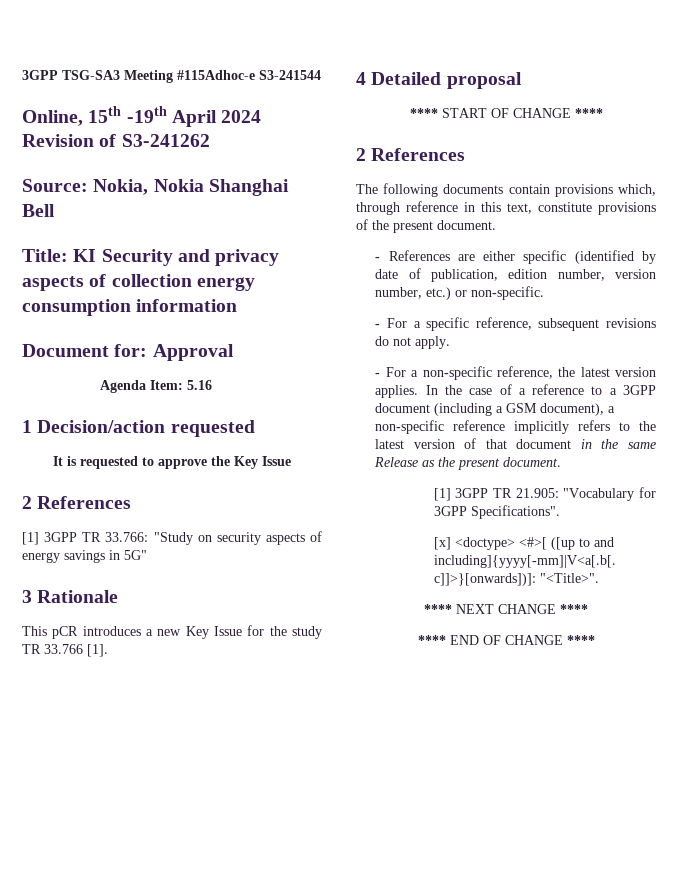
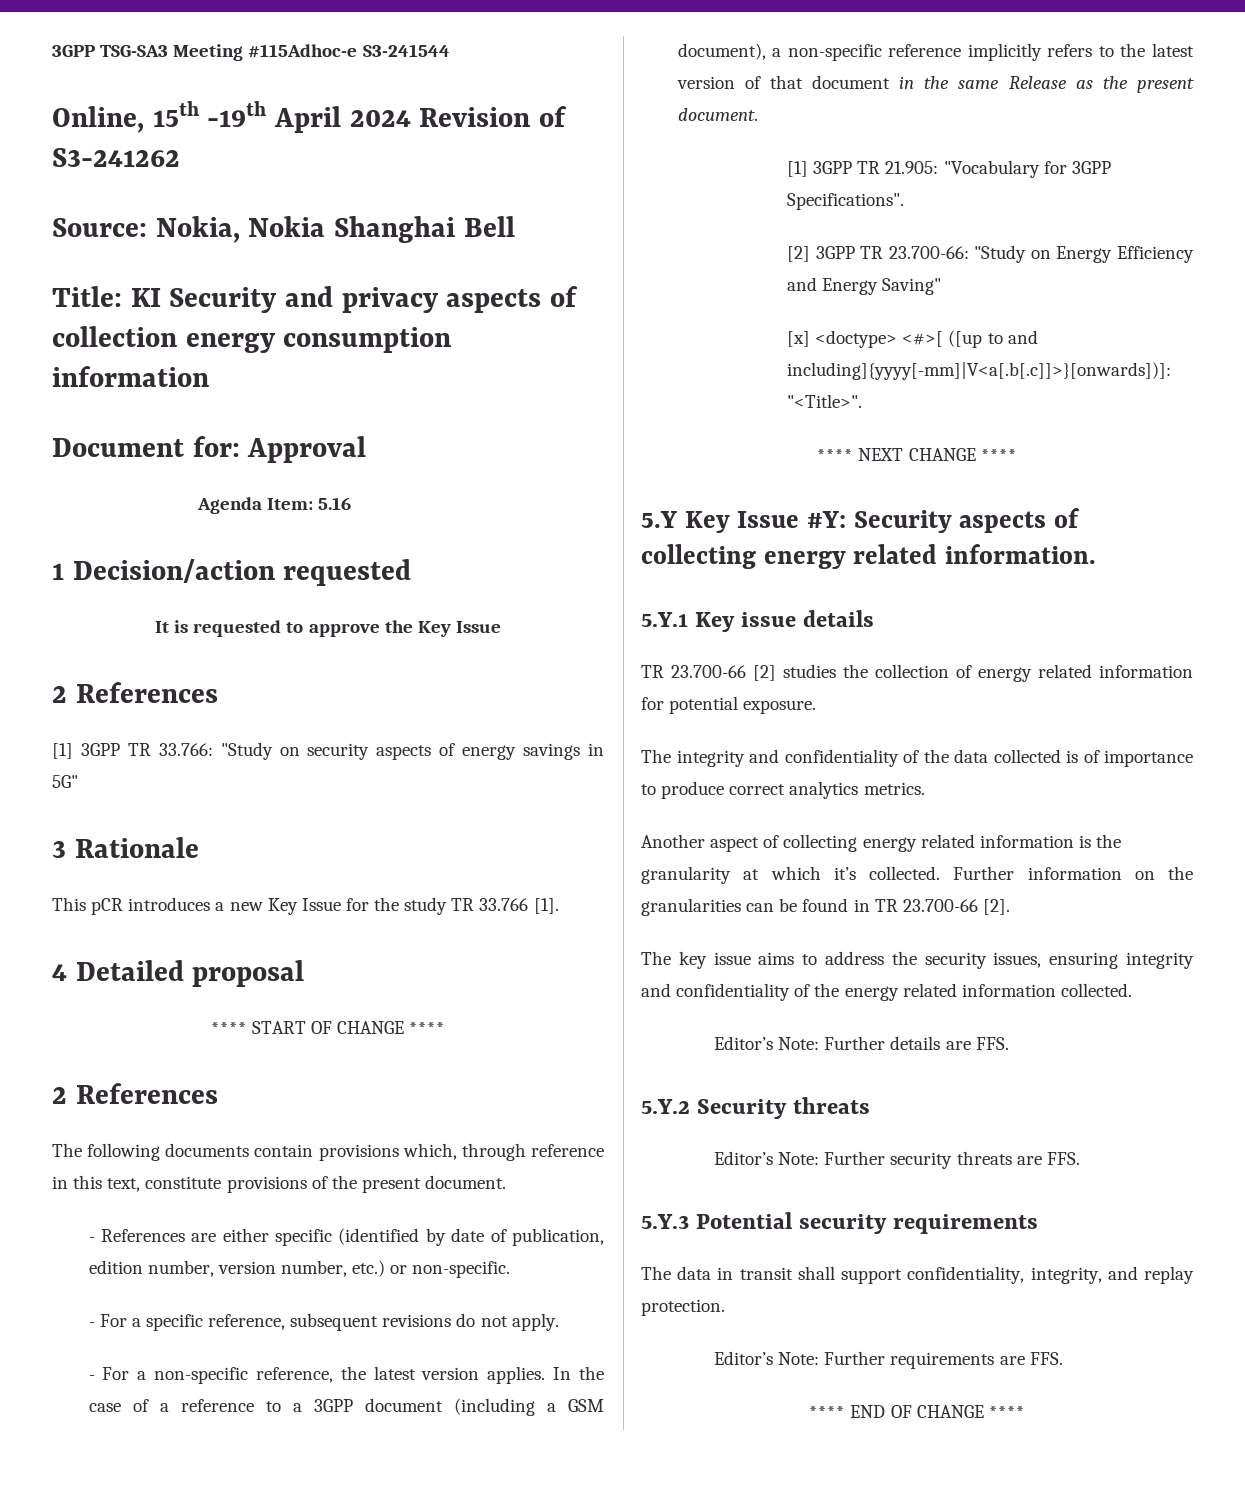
(560, 512) none -> [787,245,1194,263] [787,277,942,295] // [2] 3GPP TR 23.700-66: "Study on Energy Efficiency and Energy Saving"
(588, 609) none -> [641,508,1081,533] [641,544,1097,569] [641,610,874,632] [641,664,1193,682] [641,696,817,714] [641,749,1193,767] [641,781,925,799] [641,834,1122,852] [641,866,1193,884] [641,898,1010,916] [641,951,1194,969] [641,983,1132,1001] [714,1036,1009,1050] [641,1097,870,1119] [714,1151,1080,1169] [641,1212,1038,1234] [641,1266,1194,1284] [641,1299,725,1316] [714,1351,1063,1369] // 5.Y Key Issue #Y: Security aspects of collecting energy related information. // 5.Y.1 Key issue details // TR 23.700-66 [2] studies the collection of energy related information for potential exposure. // The integrity and confidentiality of the data collected is of importance to produce correct analytics metrics. // Another aspect of collecting energy related information is the granularity at which it’s collected. Further information on the granularities can be found in TR 23.700-66 [2]. // The key issue aims to address the security issues, ensuring integrity and confidentiality of the energy related information collected. // Editor’s Note: Further details are FFS. // 5.Y.2 Security threats // Editor’s Note: Further security threats are FFS. // 5.Y.3 Potential security requirements // The data in transit shall support confidentiality, integrity, and replay protection. // Editor’s Note: Further requirements are FFS.

